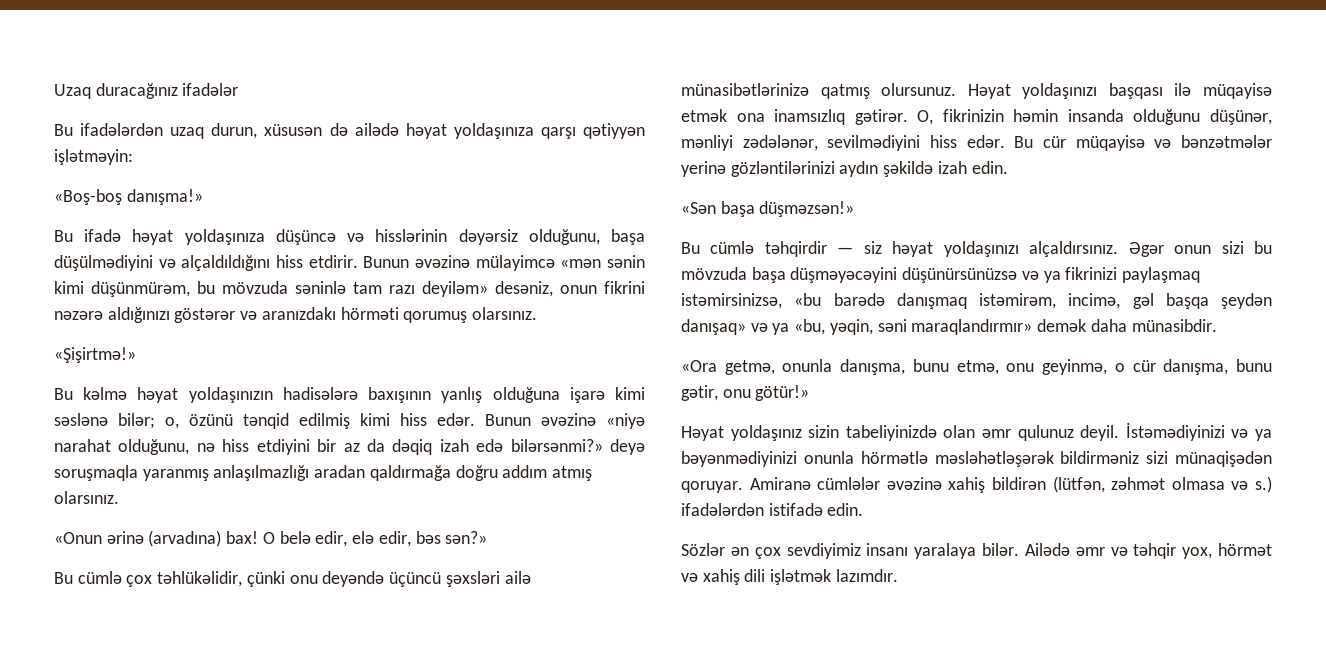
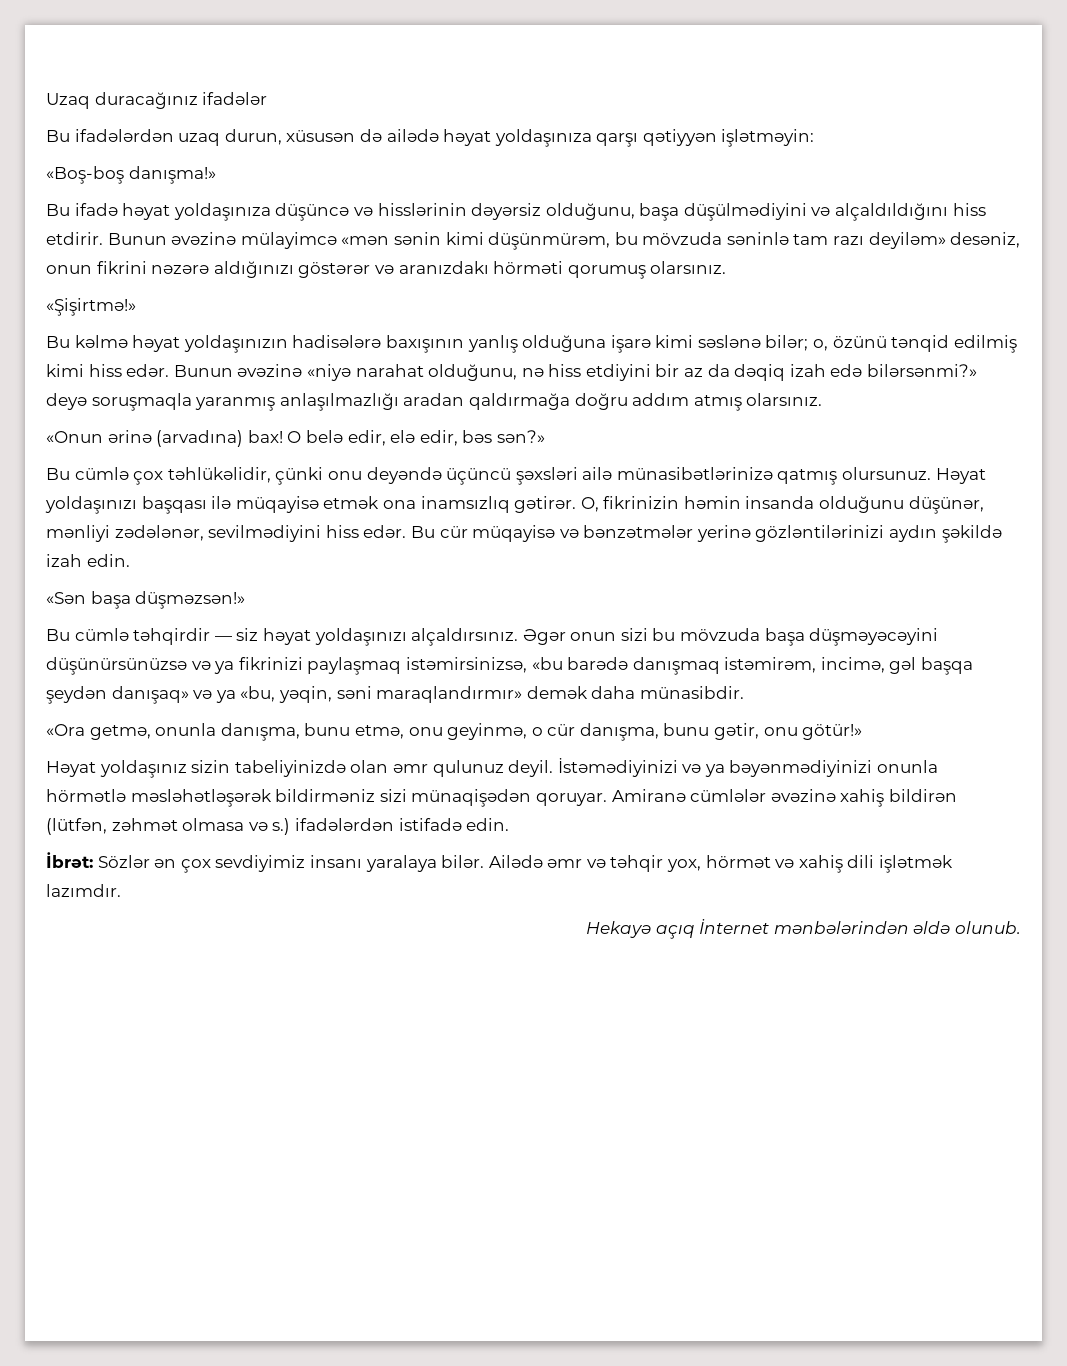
(864, 509) none -> [46,852,93,868] İbrət:
(898, 575) none -> [586,919,1022,939] // Hekayə açıq İnternet mənbələrindən əldə olunub.

